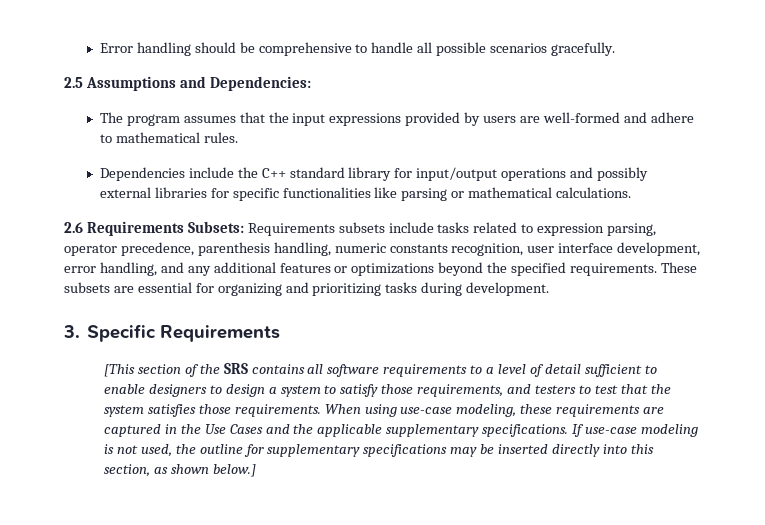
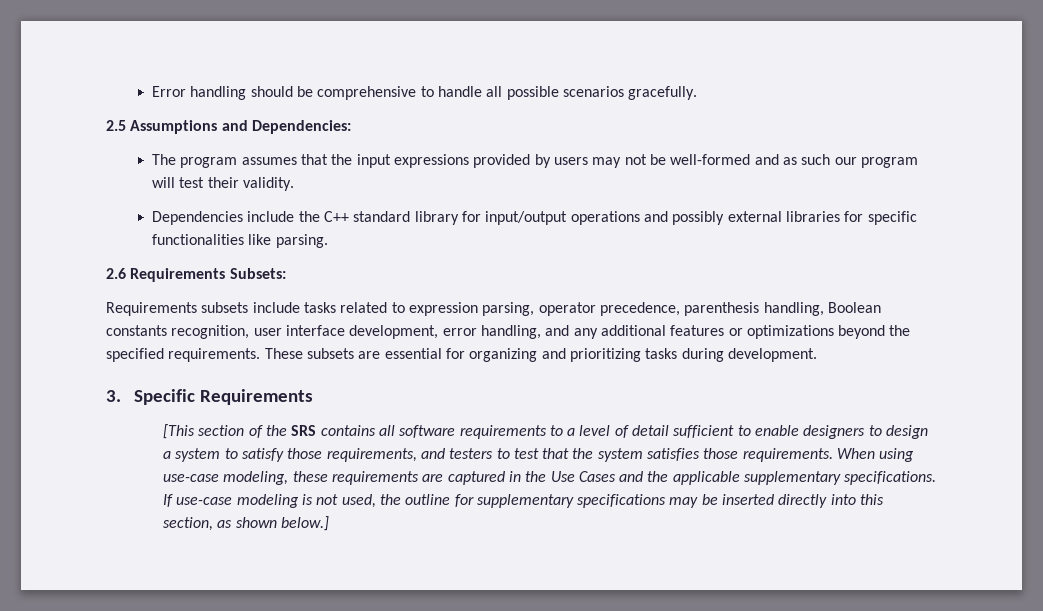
[520,112,694,123] [99,132,238,143] are well-formed and adhere to mathematical rules. -> [592,154,918,168] [152,177,295,191] may not be well-formed and as such our program will test their validity.
[401,187,632,201] parsing or mathematical calculations. -> [275,234,328,248] parsing.
(244, 227) none -> (286, 273) //
[334,243,386,253] numeric -> [827,302,881,313] Boolean

